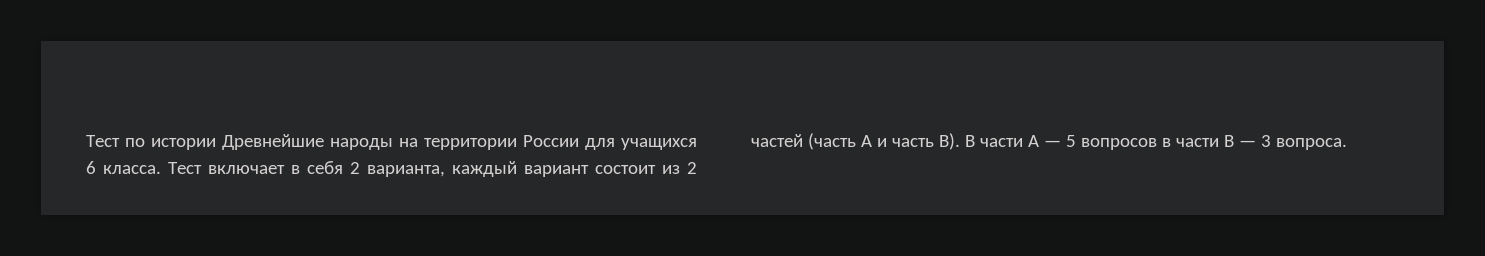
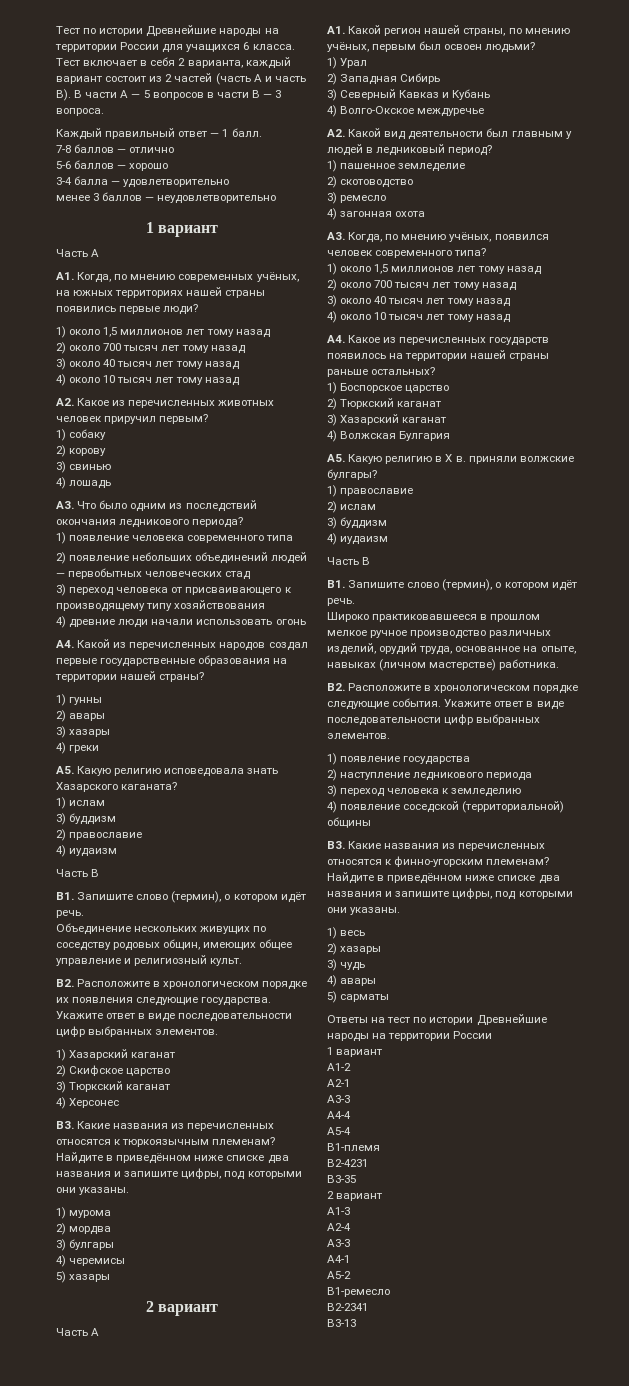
(1347, 144) none -> [56,128,262,140] [56,144,175,153] [56,160,169,171] [56,176,230,188] [56,192,277,204] [145,222,219,237] [56,249,100,257] [56,272,299,283] [56,287,266,298] [56,304,199,315] [56,326,270,338] [56,342,245,354] [56,358,239,370] [56,374,239,386] [56,398,275,408] [56,414,209,424] [56,429,107,441] [56,445,107,457] [56,461,112,473] [56,477,112,489] [56,500,257,512] [56,517,244,528] [56,532,294,544] [56,552,308,564] [56,568,251,580] [56,584,292,596] [56,600,266,612] [56,616,306,628] [56,639,308,651] [56,655,288,667] [55,671,205,682] [56,694,103,706] [56,710,106,722] [56,726,111,738] [56,742,100,754] [56,766,279,777] [56,782,178,792] [56,797,106,809] [56,813,117,825] [56,829,143,841] [56,845,118,857] [56,869,100,877] [56,891,306,903] [56,910,84,918] [56,923,267,935] [56,939,293,951] [56,955,243,966] [56,979,308,990] [56,997,272,1006] [56,1011,293,1022] [56,1026,219,1037] [56,1049,176,1061] [56,1065,171,1077] [56,1081,171,1093] [56,1097,120,1109] [56,1121,275,1131] [56,1137,276,1147] [56,1152,289,1164] [56,1168,302,1180] [56,1187,130,1195] [56,1207,112,1219] [56,1223,112,1235] [56,1239,115,1251] [56,1255,126,1267] [56,1271,111,1283] [145,1301,219,1316] [56,1328,100,1336] [327,25,570,36] [327,41,536,53] [327,57,368,69] [327,73,441,85] [327,89,491,101] [327,105,485,117] [327,128,572,140] [327,144,493,156] [327,160,466,172] [327,176,414,188] [327,192,387,204] [327,208,426,220] [327,232,549,243] [327,248,487,258] [327,263,541,275] [327,279,516,291] [327,295,510,307] [327,311,510,323] [327,335,550,346] [327,350,550,361] [327,367,436,377] [327,382,450,394] [327,398,442,410] [327,414,447,426] [327,430,451,442] [327,454,574,464] [327,469,377,480] [327,485,414,497] [327,501,377,513] [327,517,388,529] [327,533,389,545] [327,557,371,565] [327,579,577,591] [327,598,355,606] [327,612,541,622] [327,630,552,639] [327,643,576,655] [327,659,560,671] [327,683,579,694] [327,698,564,710] [327,714,541,726] [327,733,390,739] [327,753,471,765] [327,769,533,781] [327,785,522,797] [327,801,565,813] [327,817,371,828] [327,841,546,851] [327,856,550,867] [327,872,560,884] [327,888,573,900] [327,907,401,915] [327,927,366,939] [327,943,382,955] [327,959,366,971] [327,975,377,987] [327,991,390,1003] [327,1014,547,1026] [327,1031,493,1042] [327,1047,383,1057] [327,1063,351,1071] [327,1079,350,1087] [327,1095,350,1103] [327,1111,351,1119] [327,1127,351,1135] [327,1143,380,1151] [327,1159,368,1167] [327,1175,356,1183] [327,1191,383,1201] [327,1207,350,1215] [327,1223,351,1231] [327,1239,350,1247] [327,1255,350,1263] [327,1271,351,1279] [327,1287,390,1297] [327,1303,368,1311] [327,1319,356,1327] // Каждый правильный ответ — 1 балл. // 7-8 баллов — отлично // 5-6 баллов — хорошо // 3-4 балла — удовлетворительно // менее 3 баллов — неудовлетворительно // 1 вариант // Часть А // А1. Когда, по мнению современных учёных, на южных территориях нашей страны появились первые люди? // 1) около 1,5 миллионов лет тому назад // 2) около 700 тысяч лет тому назад // 3) около 40 тысяч лет тому назад // 4) около 10 тысяч лет тому назад // А2. Какое из перечисленных животных человек приручил первым? // 1) собаку // 2) корову // 3) свинью // 4) лошадь // А3. Что было одним из последствий окончания ледникового периода? // 1) появление человека современного типа // 2) появление небольших объединений людей — первобытных человеческих стад // 3) переход человека от присваивающего к производящему типу хозяйствования // 4) древние люди начали использовать огонь // А4. Какой из перечисленных народов создал первые государственные образования на территории нашей страны? // 1) гунны // 2) авары // 3) хазары // 4) греки // A5. Какую религию исповедовала знать Хазарского каганата? // 1) ислам // 3) буддизм // 2) православие // 4) иудаизм // Часть В // В1. Запишите слово (термин), о котором идёт речь. // Объединение нескольких живущих по соседству родовых общин, имеющих общее управление и религиозный культ. // B2. Расположите в хронологическом порядке их появления следующие государства. Укажите ответ в виде последовательности цифр выбранных элементов. // 1) Хазарский каганат // 2) Скифское царство // 3) Тюркский каганат // 4) Херсонес // В3. Какие названия из перечисленных относятся к тюркоязычным племенам? Найдите в приведённом ниже списке два названия и запишите цифры, под которыми они указаны. // 1) мурома // 2) мордва // 3) булгары // 4) черемисы // 5) хазары // 2 вариант // Часть А // А1. Какой регион нашей страны, по мнению учёных, первым был освоен людьми? // 1) Урал // 2) Западная Сибирь // 3) Северный Кавказ и Кубань // 4) Волго-Окское междуречье // А2. Какой вид деятельности был главным у людей в ледниковый период? // 1) пашенное земледелие // 2) скотоводство // 3) ремесло // 4) загонная охота // А3. Когда, по мнению учёных, появился человек современного типа? // 1) около 1,5 миллионов лет тому назад // 2) около 700 тысяч лет тому назад // 3) около 40 тысяч лет тому назад // 4) около 10 тысяч лет тому назад // А4. Какое из перечисленных государств появилось на территории нашей страны раньше остальных? // 1) Боспорское царство // 2) Тюркский каганат // 3) Хазарский каганат // 4) Волжская Булгария // A5. Какую религию в Х в. приняли волжские булгары? // 1) православие // 2) ислам // 3) буддизм // 4) иудаизм // Часть В // В1. Запишите слово (термин), о котором идёт речь. // Широко практиковавшееся в прошлом мелкое ручное производство различных изделий, орудий труда, основанное на опыте, навыках (личном мастерстве) работника. // В2. Расположите в хронологическом порядке следующие события. Укажите ответ в виде последовательности цифр выбранных элементов. // 1) появление государства // 2) наступление ледникового периода // 3) переход человека к земледелию // 4) появление соседской (территориальной) общины // B3. Какие названия из перечисленных относятся к финно-угорским племенам? Найдите в приведённом ниже списке два названия и запишите цифры, под которыми они указаны. // 1) весь // 2) хазары // 3) чудь // 4) авары // 5) сарматы // Ответы на тест по истории Древнейшие народы на территории России // 1 вариант // A1-2 // A2-1 // A3-3 // A4-4 // A5-4 // B1-племя // B2-4231 // B3-35 // 2 вариант // A1-3 // A2-4 // A3-3 // A4-1 // A5-2 // B1-ремесло // B2-2341 // B3-13

